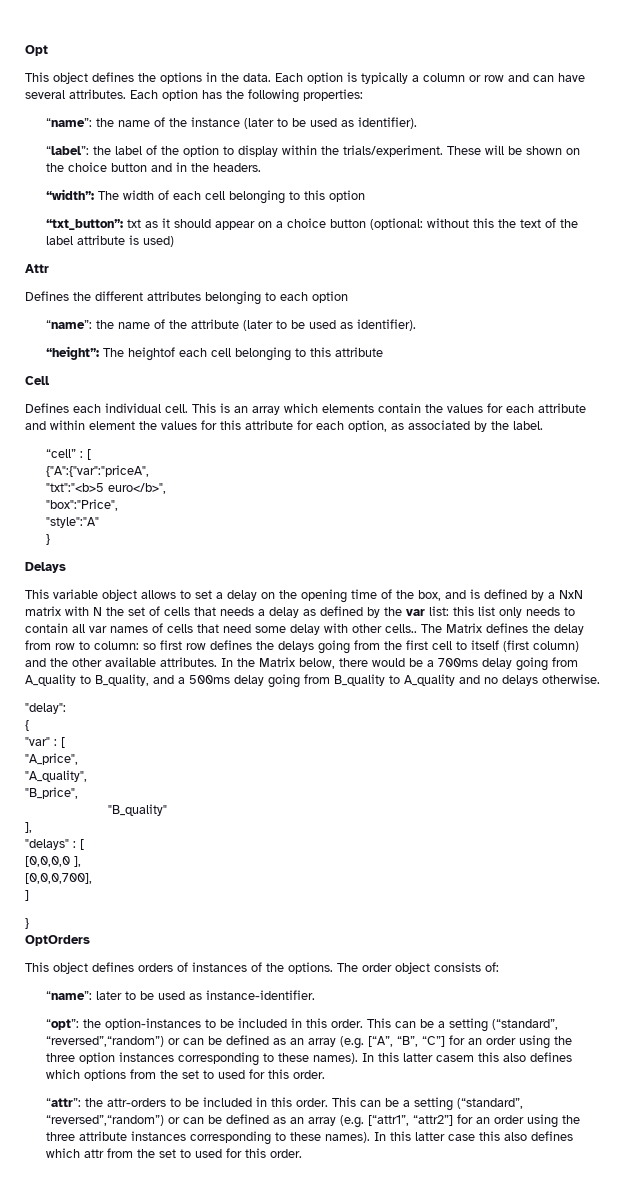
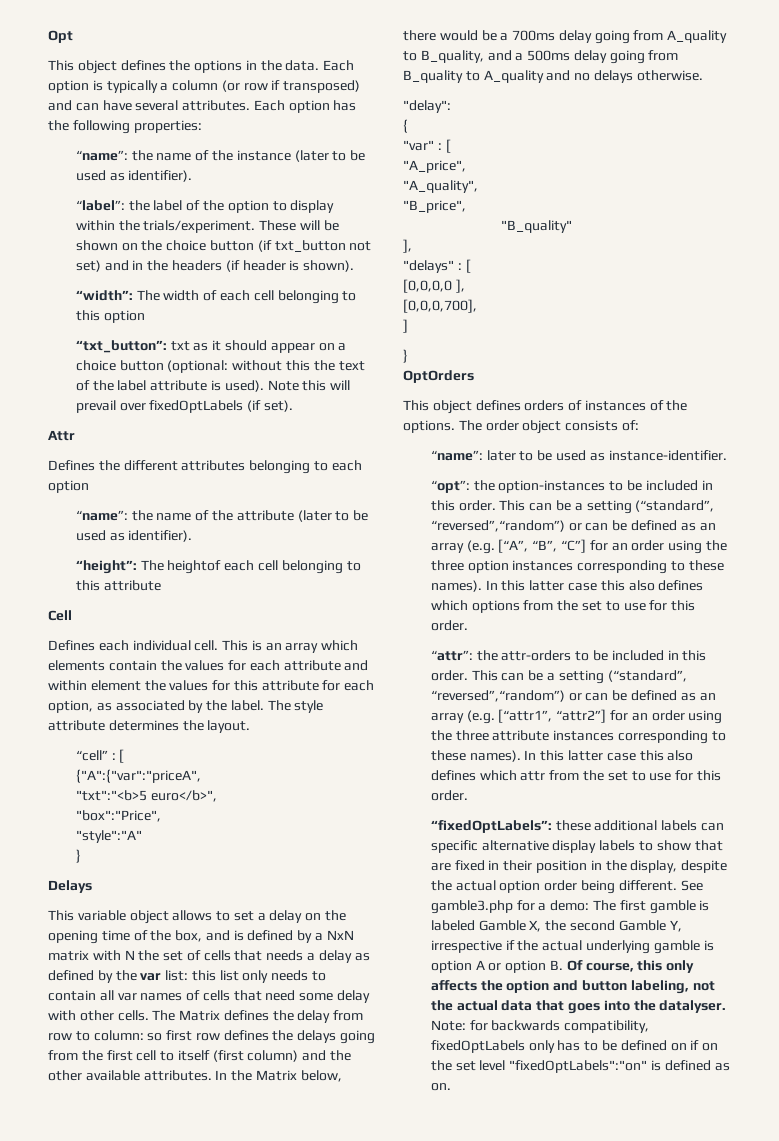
[469,75,504,82] or row -> [221,80,361,93] (or row if transposed)
[150,162,261,172] and in the headers. -> [257,240,372,252] [75,260,355,272] (if txt_button not set) and in the headers (if header is shown).
[142,236,174,247] used) -> [224,380,351,392] [75,400,293,413] used). Note this will prevail over fixedOptLabels (if set).
(543, 425) none -> [267,700,324,713] [48,720,251,733] The style attribute determines the layout.
[385,624,417,633] cells.. -> [117,1010,149,1021] cells.
[435,1055,474,1062] casem -> [567,583,597,591] case
[217,1070,245,1079] used -> [623,603,646,611] use
[194,1148,302,1158] used for this order. -> [649,770,721,781] [430,790,468,801] [430,820,724,833] [430,840,723,853] [430,860,728,873] [430,880,703,894] [430,900,710,914] [430,920,682,932] [430,940,714,954] [430,960,695,973] [430,980,715,994] [430,1000,727,1014] [430,1020,650,1033] [430,1040,719,1053] [430,1060,730,1073] [430,1083,451,1091] use for this order. // “fixedOptLabels”: these additional labels can specific alternative display labels to show that are fixed in their position in the display, despite the actual option order being different. See gamble3.php for a demo: The first gamble is labeled Gamble X, the second Gamble Y, irrespective if the actual underlying gamble is option A or option B. Of course, this only affects the option and button labeling, not the actual data that goes into the datalyser. Note: for backwards compatibility, fixedOptLabels only has to be defined on if on the set level "fixedOptLabels":"on" is defined as on.

